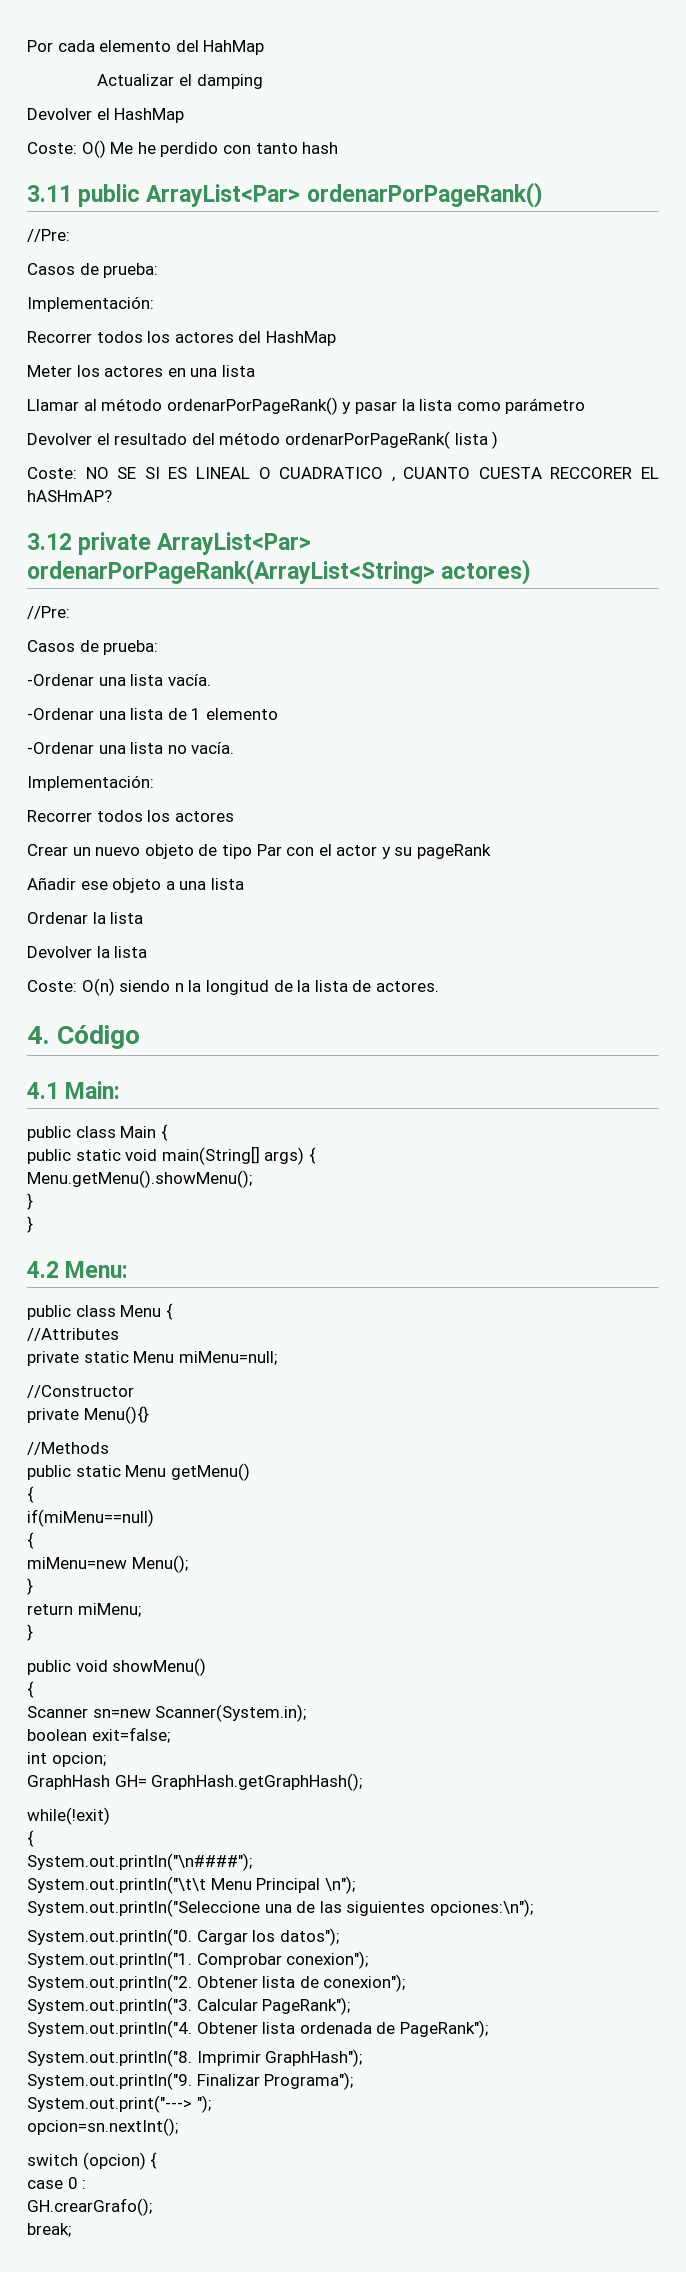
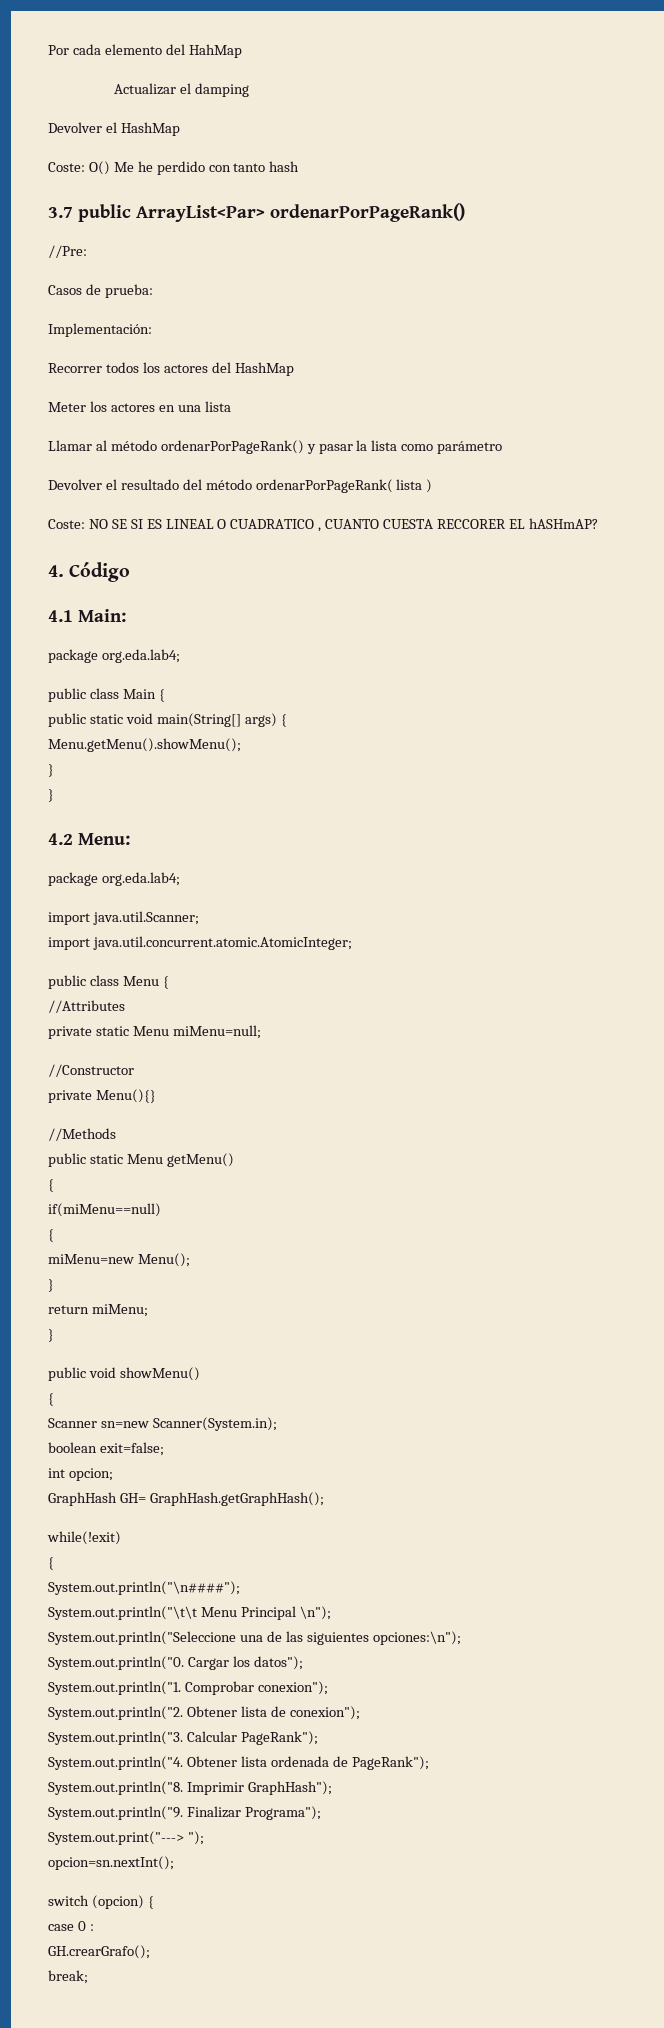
[27,185,72,202] 3.11 -> [48,207,73,218] 3.7
[27,532,312,555] [27,559,532,585] [27,606,70,619] [27,640,159,655] [27,674,211,686] [27,708,278,720] [27,742,235,754] [27,775,154,791] [27,810,234,822] [27,844,492,859] [27,877,244,893] [27,912,144,924] [27,946,148,958] [27,978,439,996] // 3.12 private ArrayList<Par> ordenarPorPageRank(ArrayList<String> actores) // //Pre: // Casos de prueba: // -Ordenar una lista vacía. // -Ordenar una lista de 1 elemento // -Ordenar una lista no vacía. // Implementación: // Recorrer todos los actores // Crear un nuevo objeto de tipo Par con el actor y su pageRank // Añadir ese objeto a una lista // Ordenar la lista // Devolver la lista // Coste: O(n) siendo n la longitud de la lista de actores. -> (598, 523) none
(121, 1090) none -> [48,649,180,663] // package org.eda.lab4;
(129, 1269) none -> [48,872,180,886] [48,911,199,925] [48,936,352,950] // package org.eda.lab4; // import java.util.Scanner; // import java.util.concurrent.atomic.AtomicInteger;

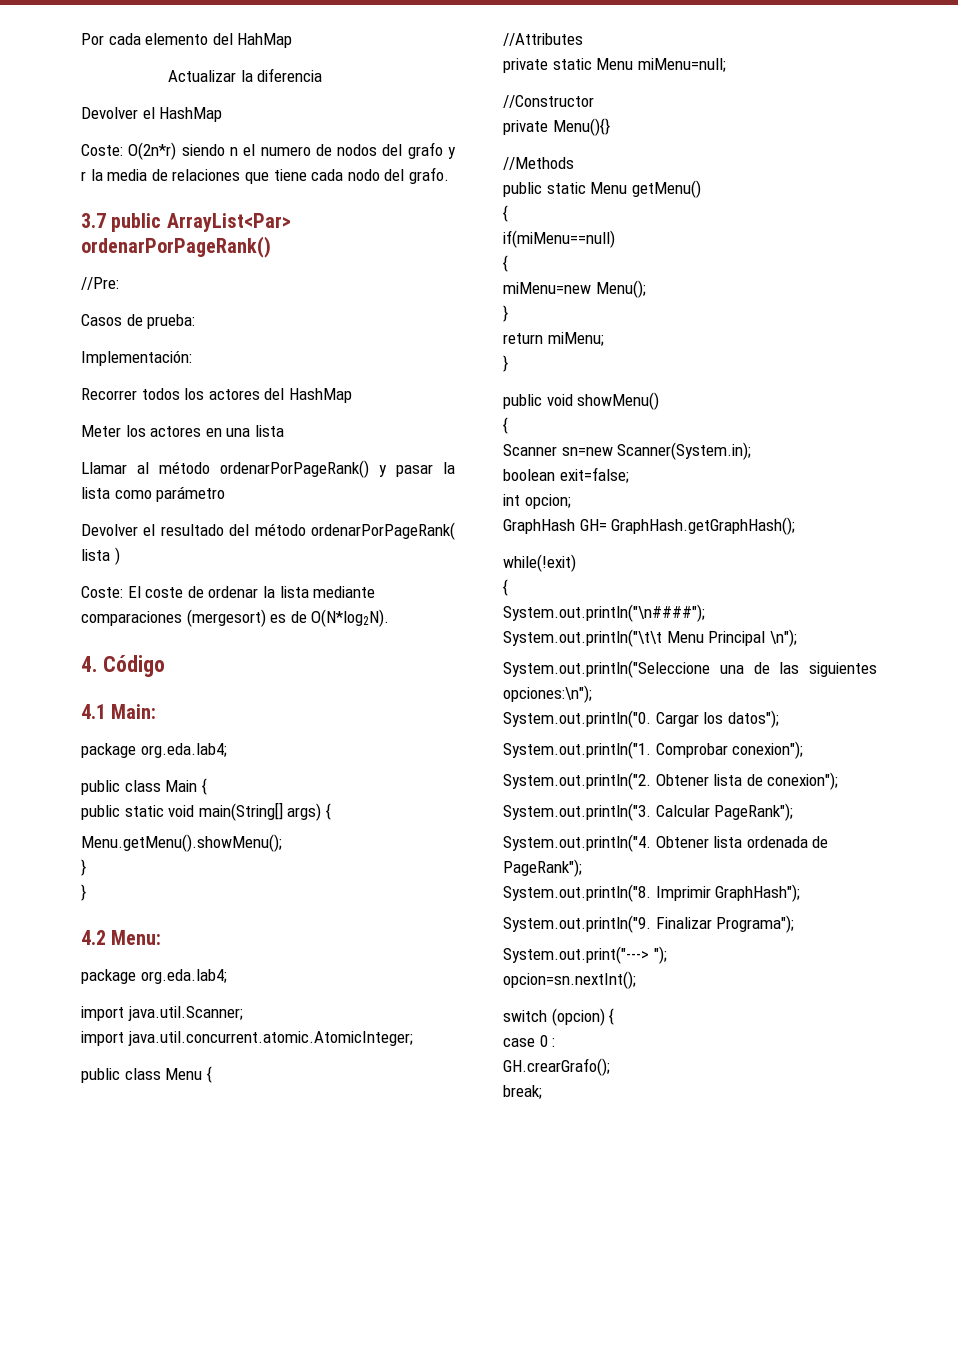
[180,83,250,97] el damping -> [240,68,323,82] la diferencia
[88,161,300,175] O() Me he perdido con tanto hash -> [128,142,456,160] [81,167,449,184] O(2n*r) siendo n el numero de nodos del grafo y r la media de relaciones que tiene cada nodo del grafo.
[88,518,598,532] NO SE SI ES LINEAL O CUADRATICO , CUANTO CUESTA RECCORER EL hASHmAP? -> [127,586,376,598] [81,609,390,627] El coste de ordenar la lista mediante comparaciones (mergesort) es de O(N*log2N).

